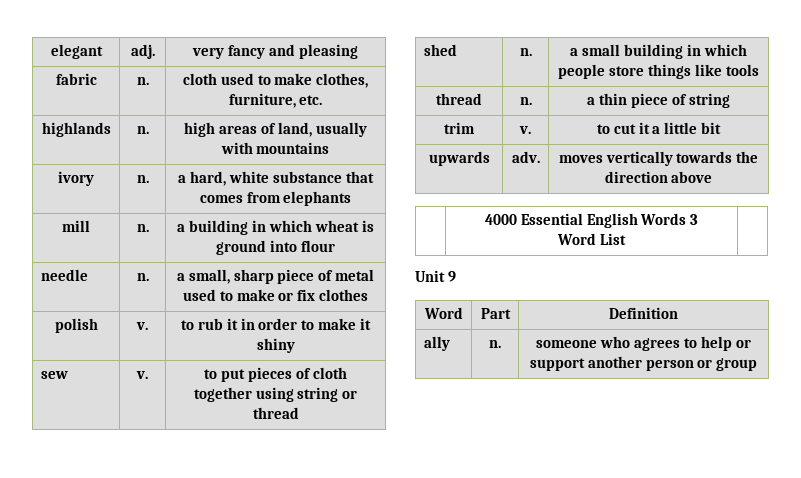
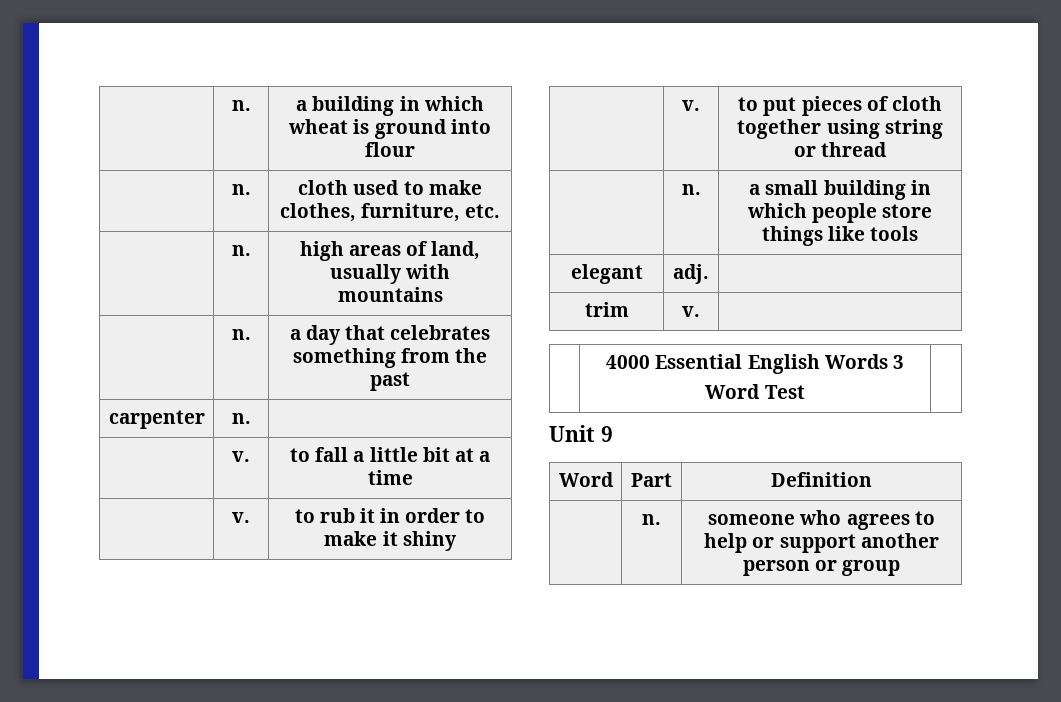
[50,44,103,59] [130,44,155,59] [192,44,358,59] [55,73,97,85] [136,77,149,85] [182,73,369,88] [228,93,323,108] [41,122,111,137] [136,126,149,134] [184,122,367,137] [220,142,330,154] [58,171,94,186] [136,175,149,183] [178,171,374,186] [199,191,352,206] [62,220,90,232] elegant | adj. | very fancy and pleasing // fabric | n. | cloth used to make clothes, furniture, etc. // highlands | n. | high areas of land, usually with mountains // ivory | n. | a hard, white substance that comes from elephants // mill -> (231, 105) none
[40,269,88,281] [136,273,149,281] [176,269,375,284] [182,289,369,301] [54,318,98,333] needle | n. | a small, sharp piece of metal used to make or fix clothes // polish -> [231,184,251,195] [298,180,482,195] [279,203,501,222] [231,245,251,256] [299,241,481,261] [329,264,451,284] [337,287,443,302] [231,329,251,340] [289,325,491,345] [292,348,488,368] [370,372,410,391] [108,410,205,429] [231,413,251,424] [232,451,250,462] [290,447,490,462] [367,470,413,485] | n. | cloth used to make clothes, furniture, etc. // | n. | high areas of land, usually with mountains // | n. | a day that celebrates something from the past // carpenter | n. | // | v. | to fall a little bit at a time //
[40,371,68,379] sew -> (456, 541) none
[423,44,457,56] shed -> (888, 149) none
[436,93,482,105] [519,97,532,105] [587,93,730,108] [444,122,475,134] [519,126,531,134] [596,122,722,134] [428,151,490,166] [511,151,540,163] [558,151,759,166] [604,171,713,183] thread | n. | a thin piece of string // trim | v. | to cut it a little bit // upwards | adv. | moves vertically towards the direction above -> [570,264,643,284] [673,264,709,284] [584,302,629,317] [682,306,700,317] elegant | adj. | // trim | v. |
[599,233,626,245] List -> [764,385,805,399] Test
[423,336,450,351] ally -> (872, 479) none

